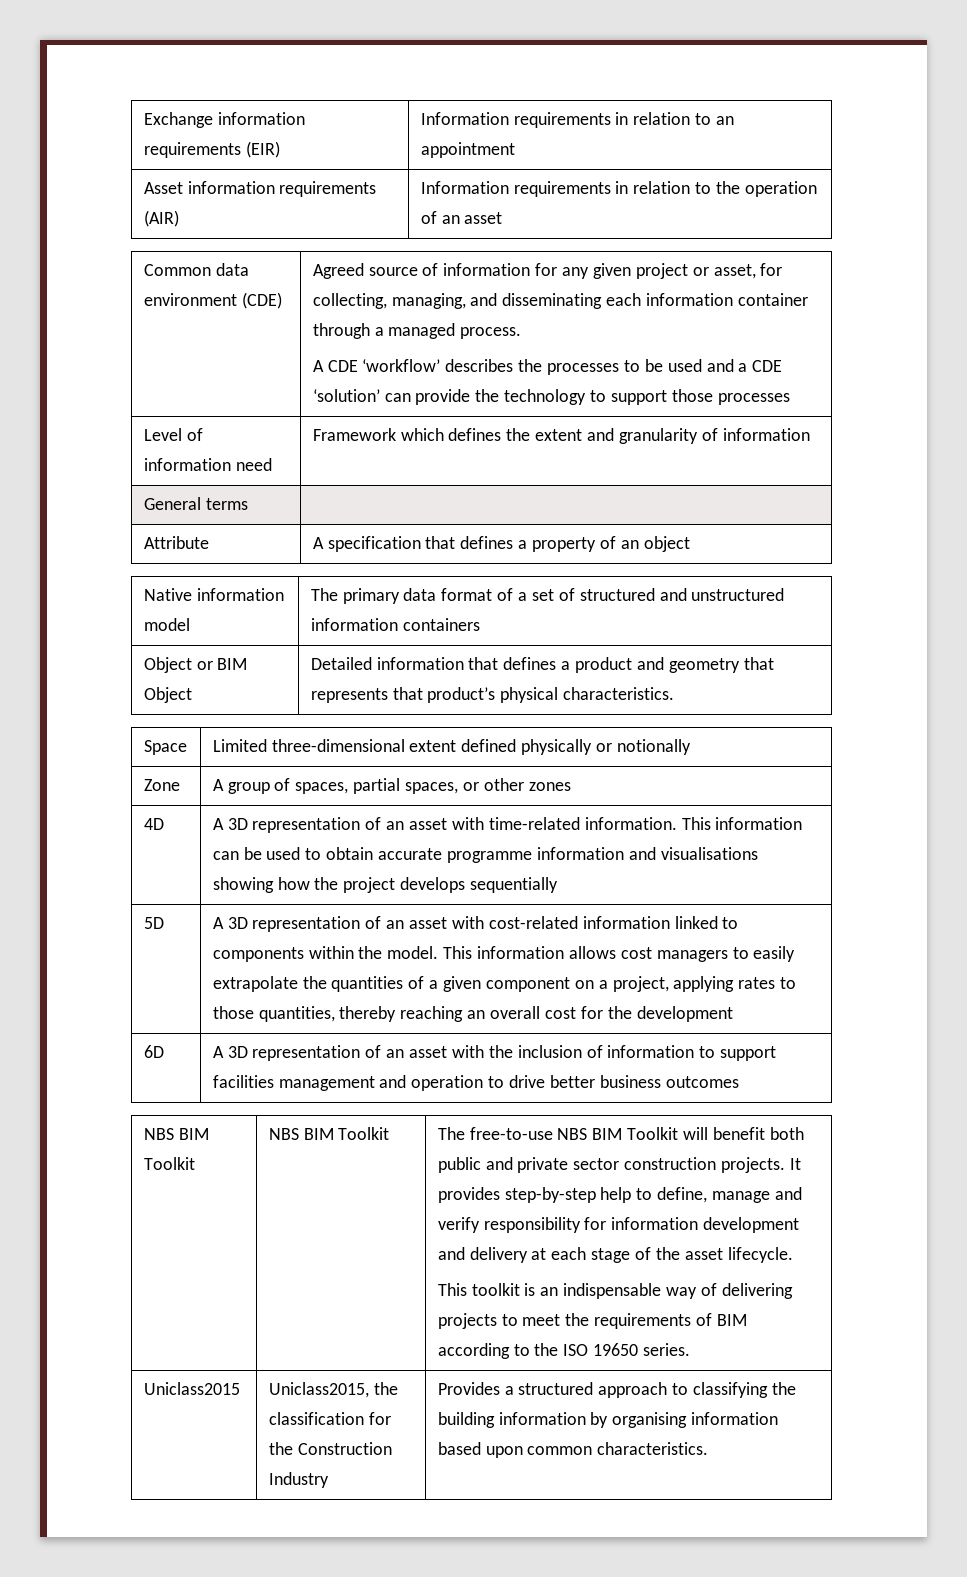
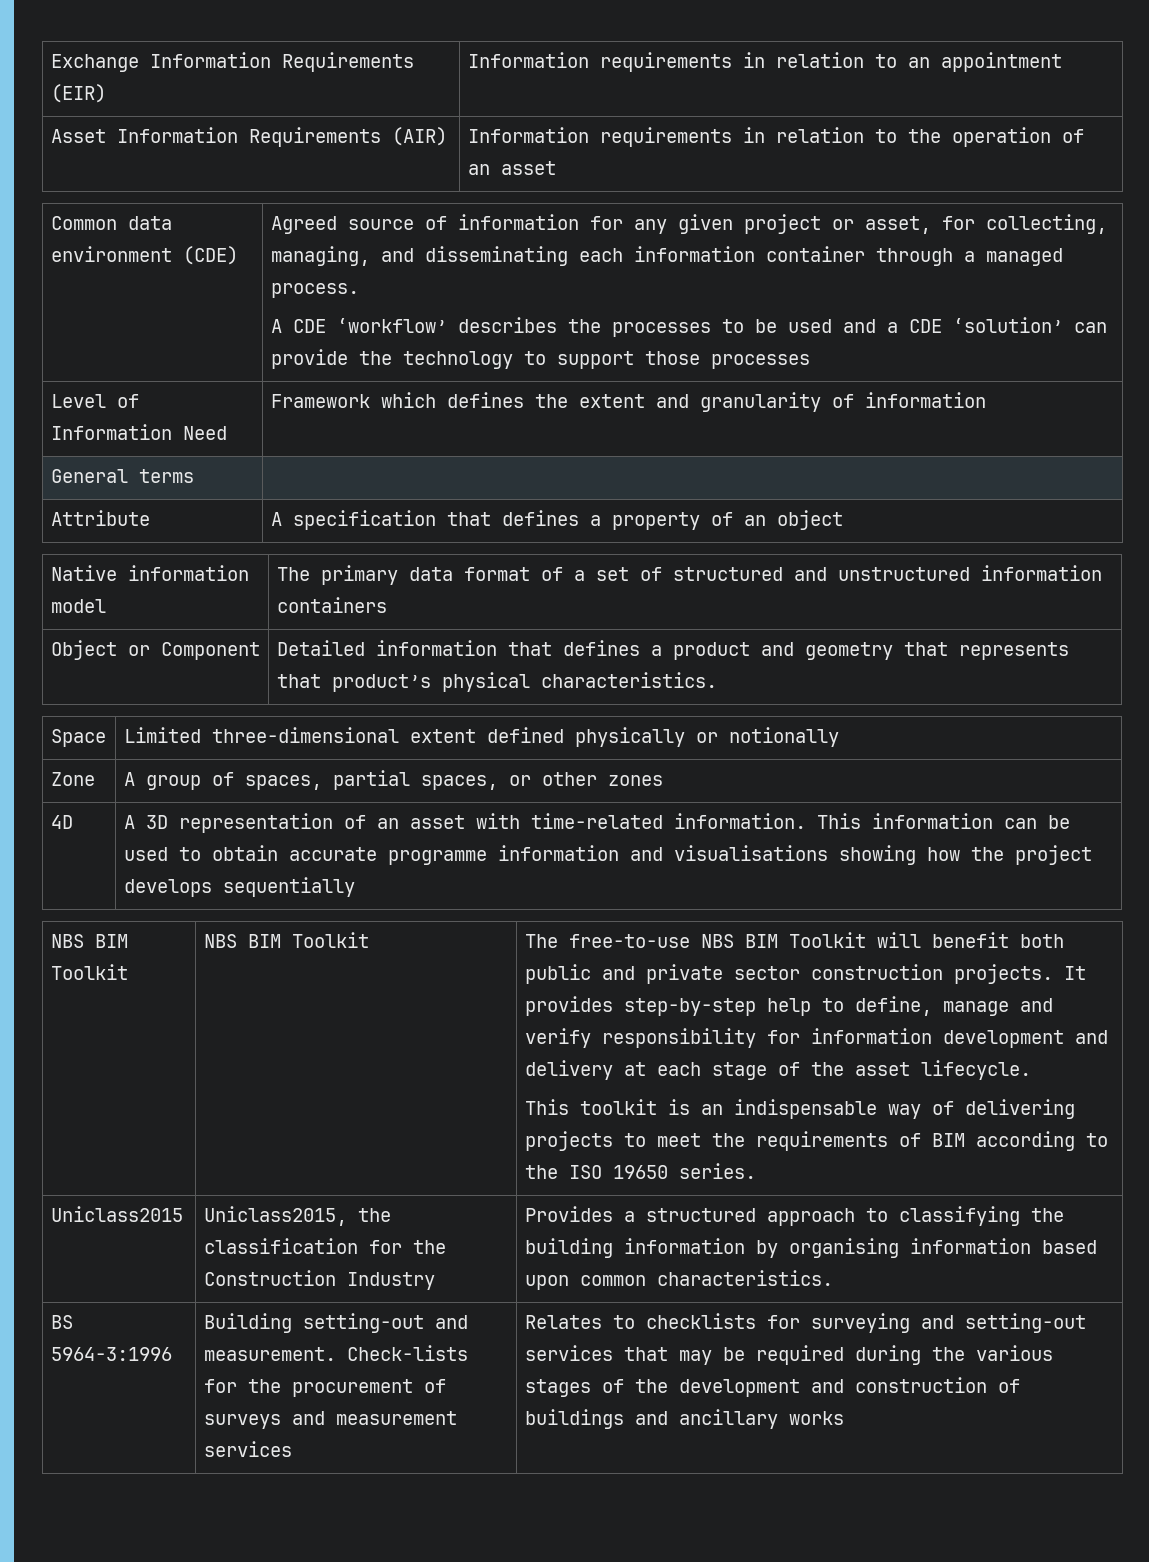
[217,112,305,125] [143,142,241,158] information requirements -> [149,52,414,72] Information Requirements
[187,181,377,197] information requirements -> [116,127,381,147] Information Requirements
[143,458,272,471] information need -> [50,424,227,440] Information Need
[217,658,248,670] [143,687,192,703] BIM Object -> [160,642,260,660] Component
[143,917,164,929] [212,916,739,932] [212,946,796,962] [212,976,797,992] [212,1006,733,1022] [143,1045,164,1058] [212,1045,777,1061] [212,1075,739,1091] // 5D | A 3D representation of an asset with cost-related information linked to components within the model. This information allows cost managers to easily extrapolate the quantities of a given component on a project, applying rates to those quantities, thereby reaching an overall cost for the development // 6D | A 3D representation of an asset with the inclusion of information to support facilities management and operation to drive better business outcomes -> (355, 887) none
(709, 1448) none -> [50,1315,73,1329] [50,1347,172,1361] [203,1313,468,1333] [203,1345,468,1361] [203,1379,446,1397] [203,1411,457,1429] [203,1441,292,1457] [524,1313,1086,1333] [524,1345,1053,1365] [524,1377,1020,1397] [524,1409,844,1429] // BS 5964-3:1996 | Building setting-out and measurement. Check-lists for the procurement of surveys and measurement services | Relates to checklists for surveying and setting-out services that may be required during the various stages of the development and construction of buildings and ancillary works

